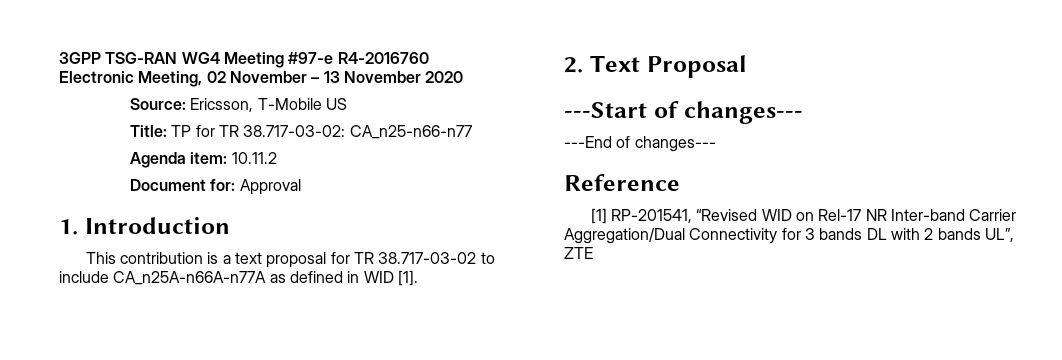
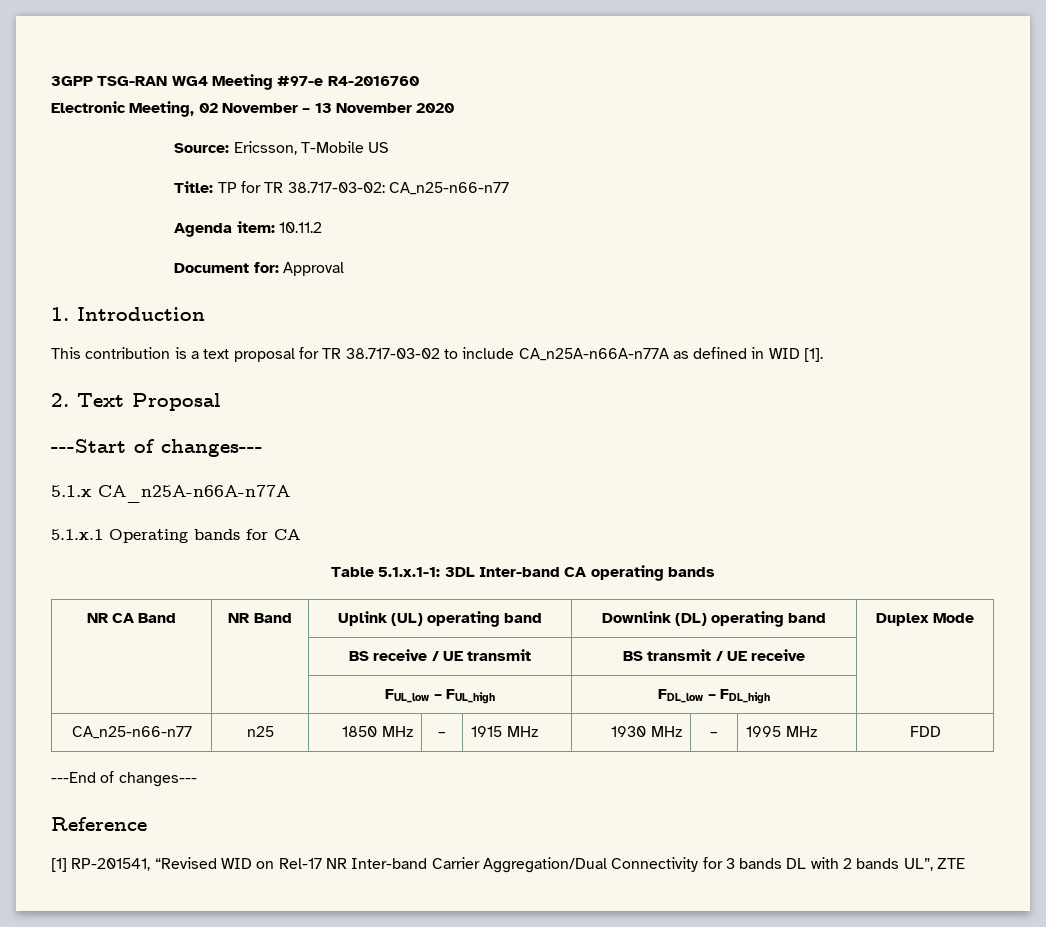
(803, 112) none -> [51,485,290,503] [51,529,301,543] [331,565,715,581] [86,613,177,623] [228,613,292,623] [337,611,543,627] [601,611,827,627] [875,613,975,626] [348,649,532,661] [622,649,806,661] [385,689,495,704] [658,689,770,704] [71,726,192,739] [246,726,274,737] [342,726,413,737] [438,732,446,737] [471,726,538,737] [611,726,682,737] [710,732,718,737] [746,726,817,737] [909,726,941,737] // 5.1.x CA_n25A-n66A-n77A // 5.1.x.1 Operating bands for CA // Table 5.1.x.1-1: 3DL Inter-band CA operating bands // NR CA Band | NR Band | Uplink (UL) operating band | Downlink (DL) operating band | Duplex Mode // | | BS receive / UE transmit | BS transmit / UE receive | // | | FUL_low – FUL_high | FDL_low – FDL_high | // CA_n25-n66-n77 | n25 | 1850 MHz | – | 1915 MHz | 1930 MHz | – | 1995 MHz | FDD

